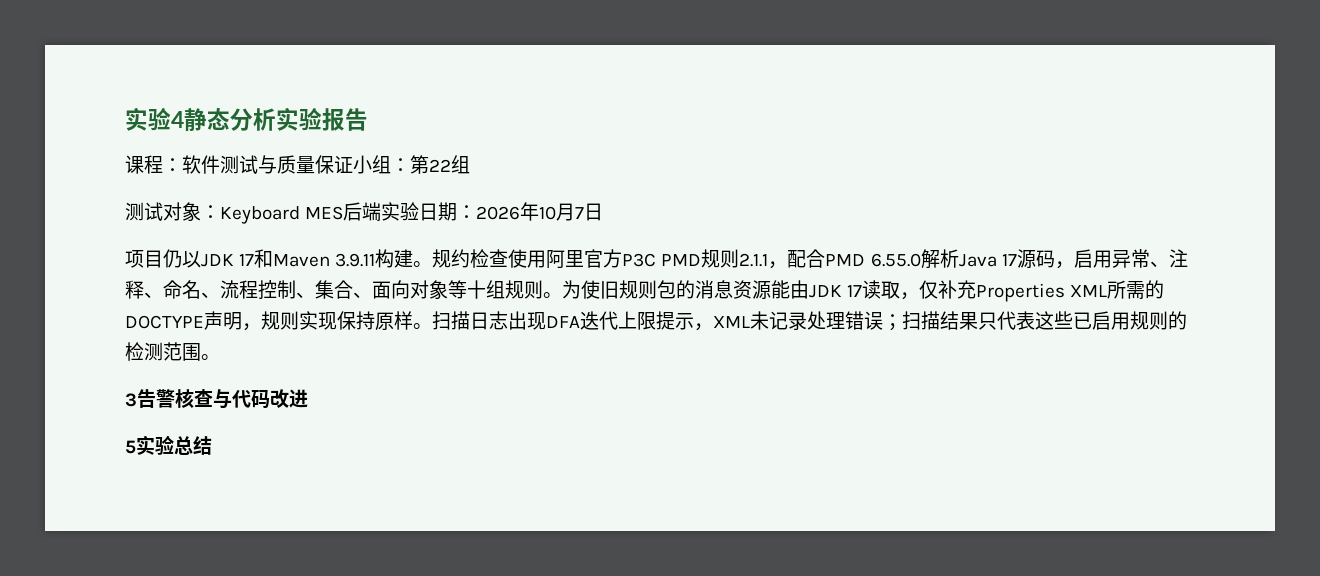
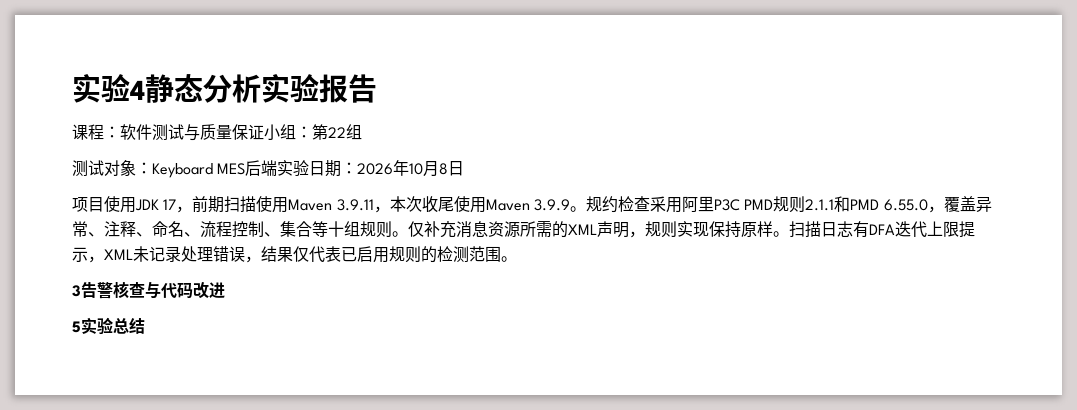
[575,207,585,219] 7 -> [439,163,449,175] 8
[163,249,623,269] 仍以JDK 17和Maven 3.9.11构建。规约检查使用阿里官方 -> [104,196,714,213] 使用JDK 17，前期扫描使用Maven 3.9.11，本次收尾使用Maven 3.9.9。规约检查采用阿里
[768,249,826,269] ，配合 -> [834,196,851,212] 和
[920,249,1112,269] 解析Java 17源码，启用 -> [927,196,976,213] ，覆盖
[353,280,448,299] 、面向对象 -> (312, 229) none
[562,280,1165,302] [125,315,204,329] 为使旧规则包的消息资源能由JDK 17读取，仅补充Properties XML所需的DOCTYPE -> [408,221,597,238] 仅补充消息资源所需的XML
[508,311,546,330] 出现 -> [853,221,869,238] 有
[883,311,1073,331] ；扫描结果只代表这些 -> [245,246,341,263] ，结果仅代表

